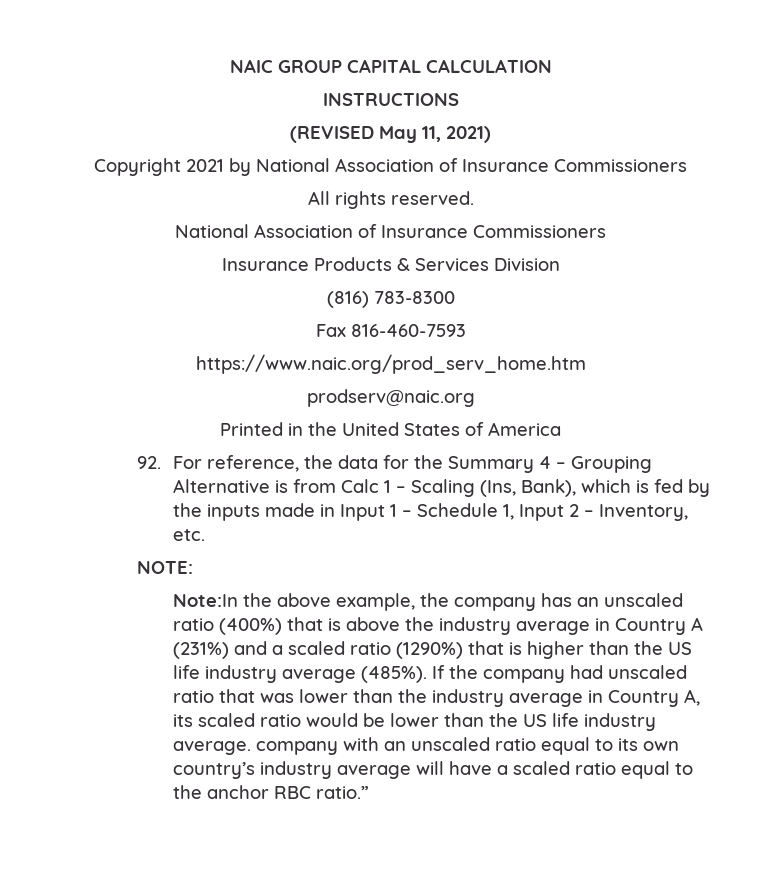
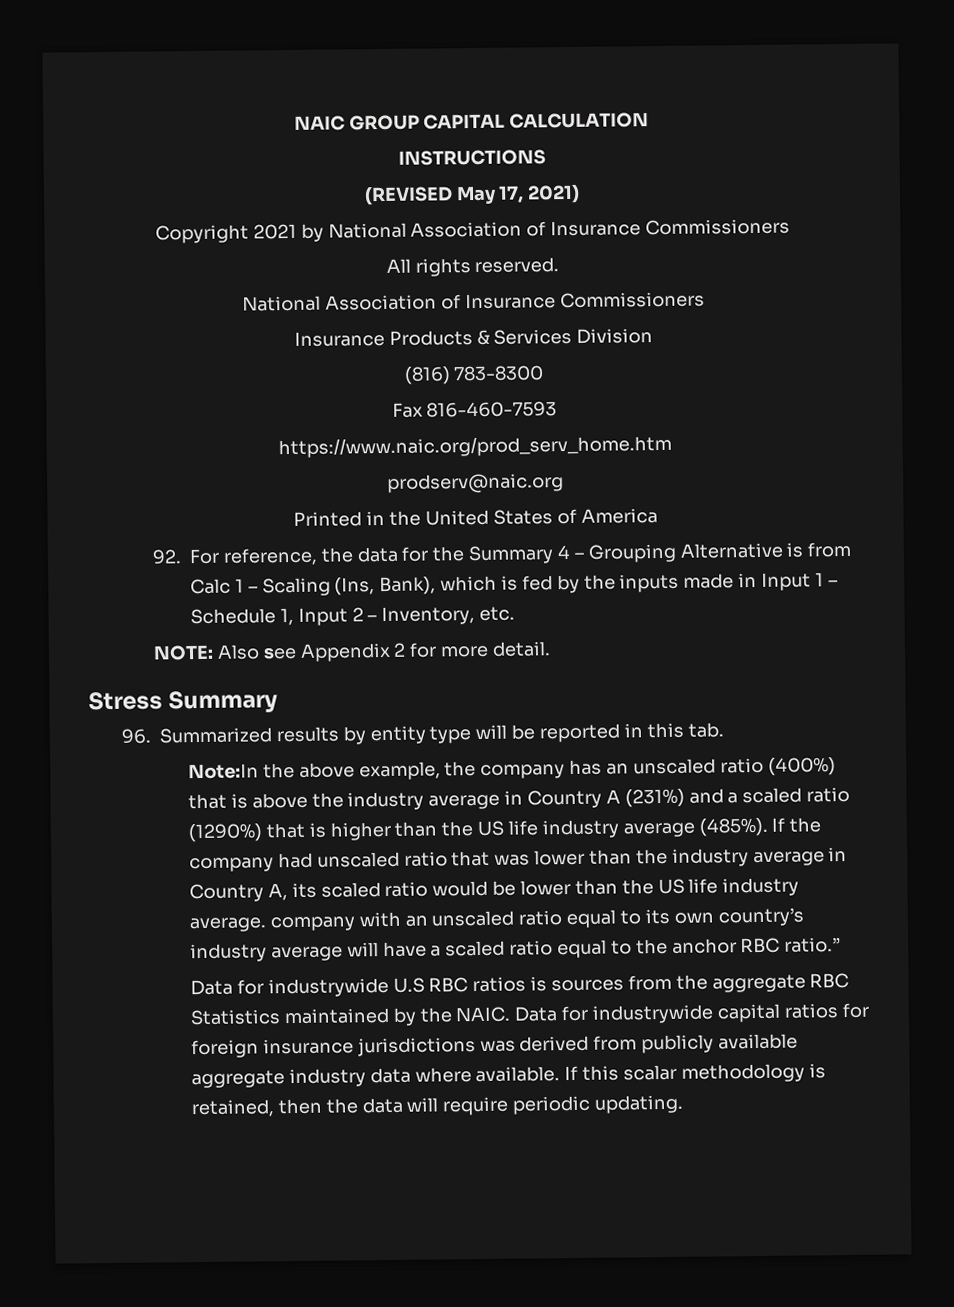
[422,126,441,142] 11, -> [498,185,525,204] 17,
(193, 567) none -> [216,641,551,662] [88,690,279,714] [120,722,724,745] Also see Appendix 2 for more detail. // Stress Summary // 96. Summarized results by entity type will be reported in this tab.
(369, 792) none -> [189,972,850,998] [189,1002,869,1026] [190,1033,798,1059] [190,1063,826,1089] [190,1094,683,1118] // Data for industrywide U.S RBC ratios is sources from the aggregate RBC Statistics maintained by the NAIC. Data for industrywide capital ratios for foreign insurance jurisdictions was derived from publicly available aggregate industry data where available. If this scalar methodology is retained, then the data will require periodic updating.

